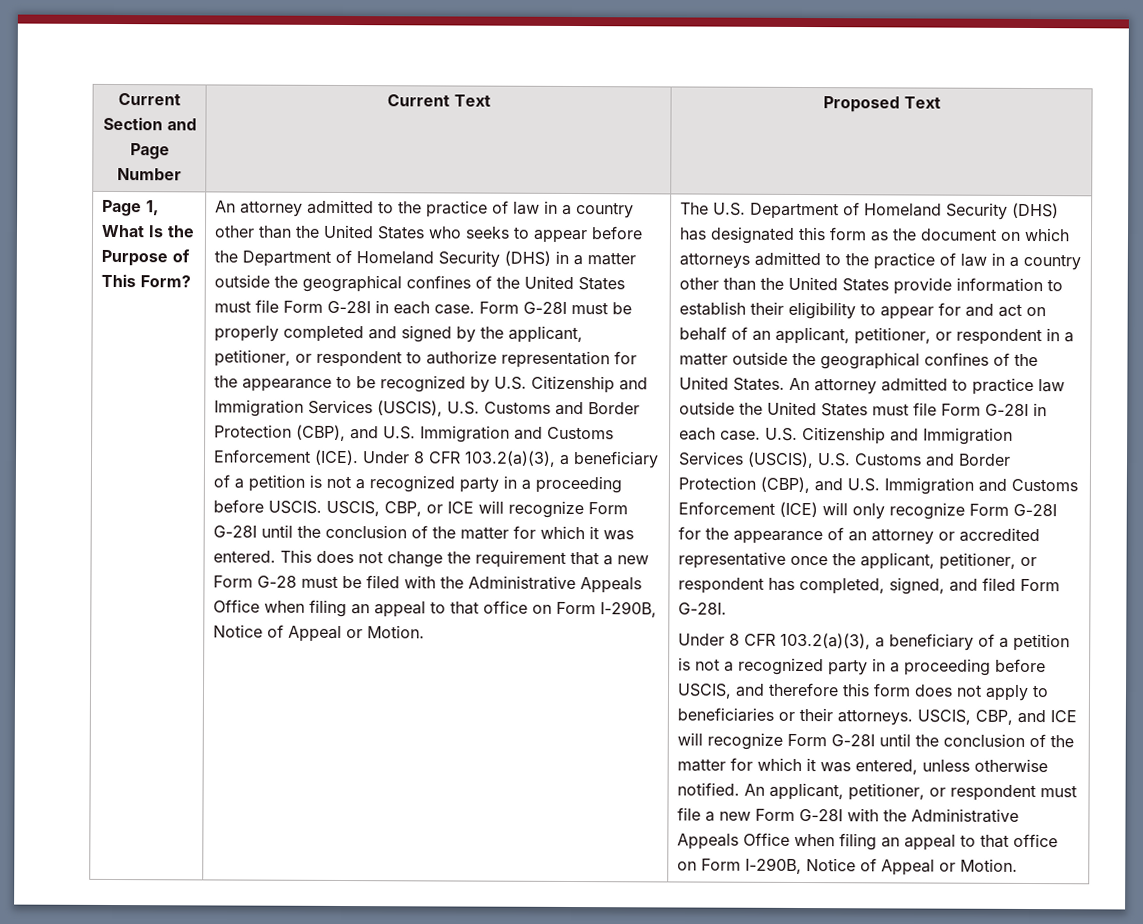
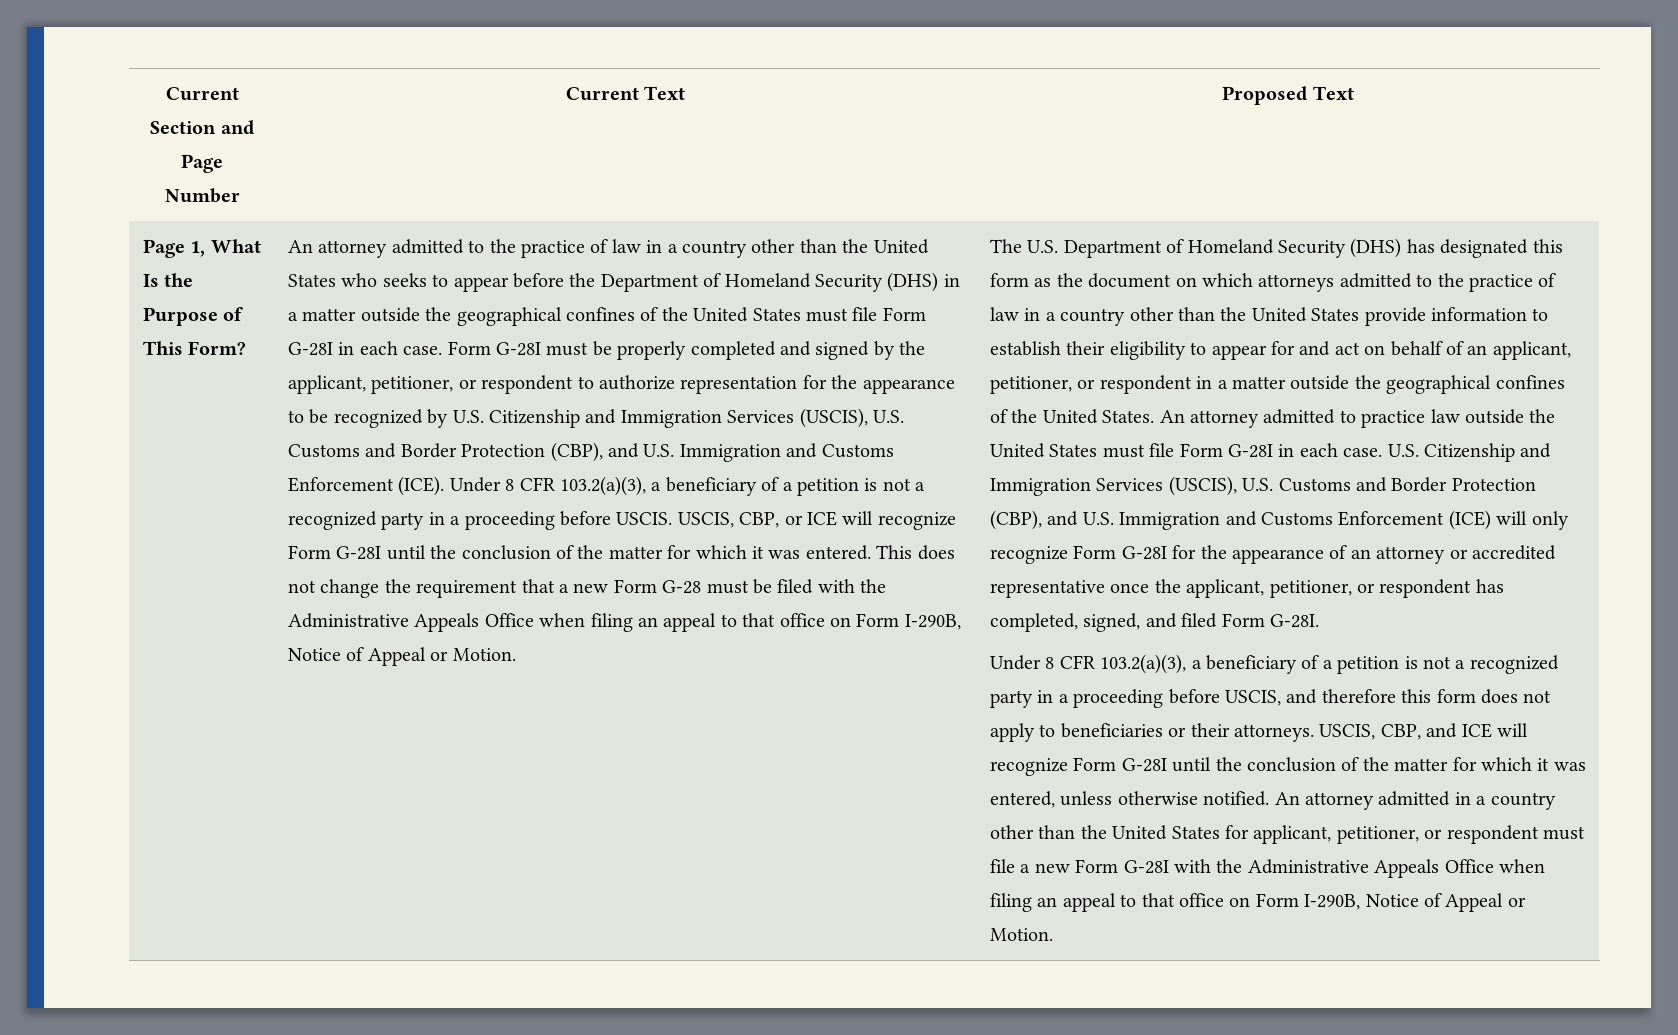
(766, 789) none -> [1305,791,1556,810] [990,825,1250,840] attorney admitted in a country other than the United States for

